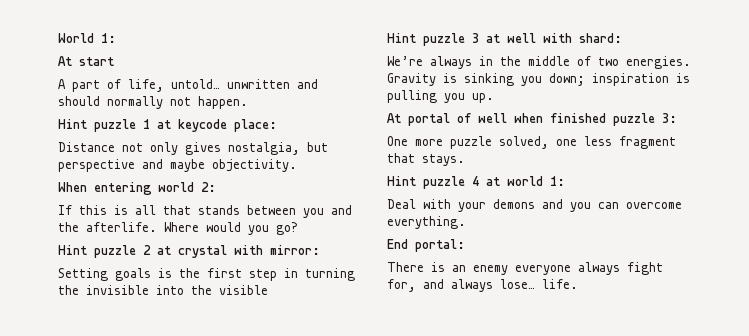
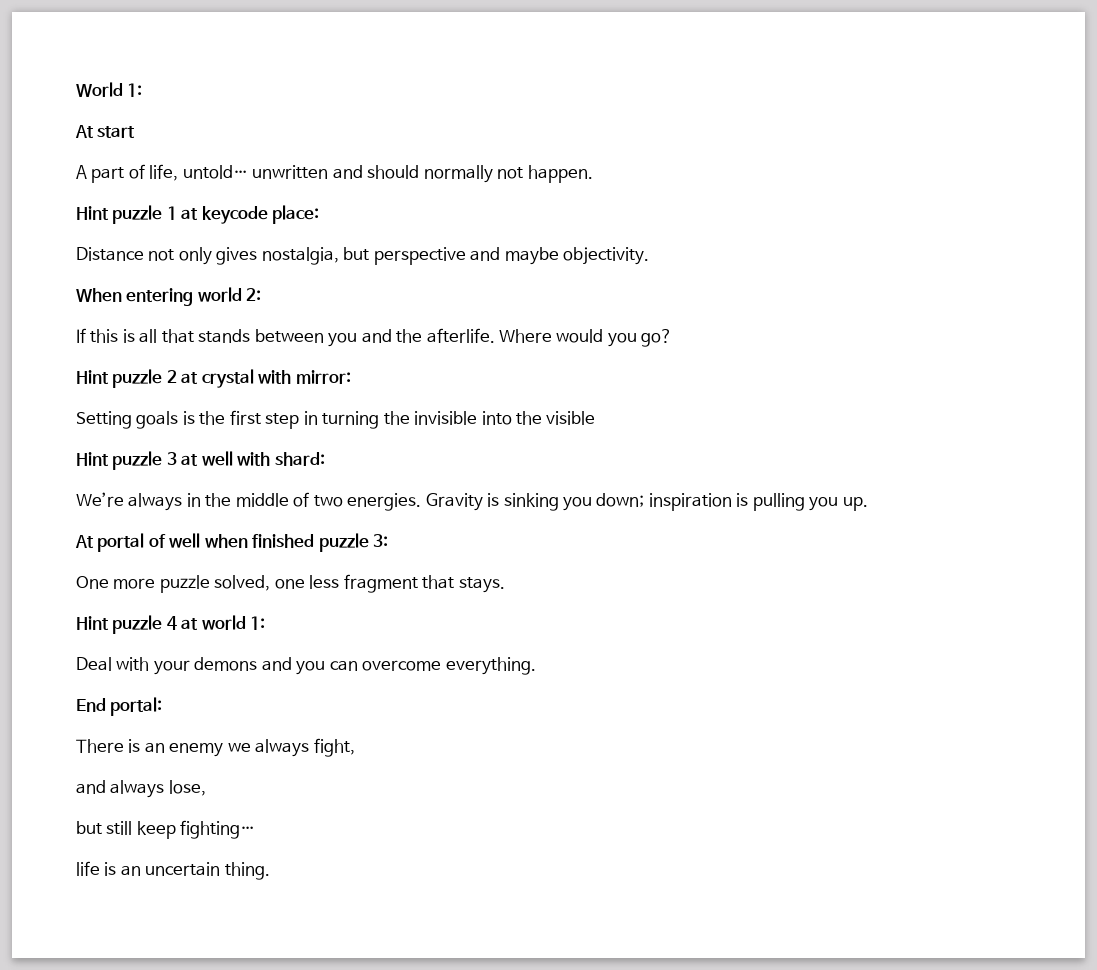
[515,262,663,275] [387,279,578,292] everyone always fight for, and always lose… life. -> [227,738,355,757] [76,780,206,798] [76,820,256,839] [76,861,270,880] we always fight, // and always lose, // but still keep fighting… // life is an uncertain thing.

